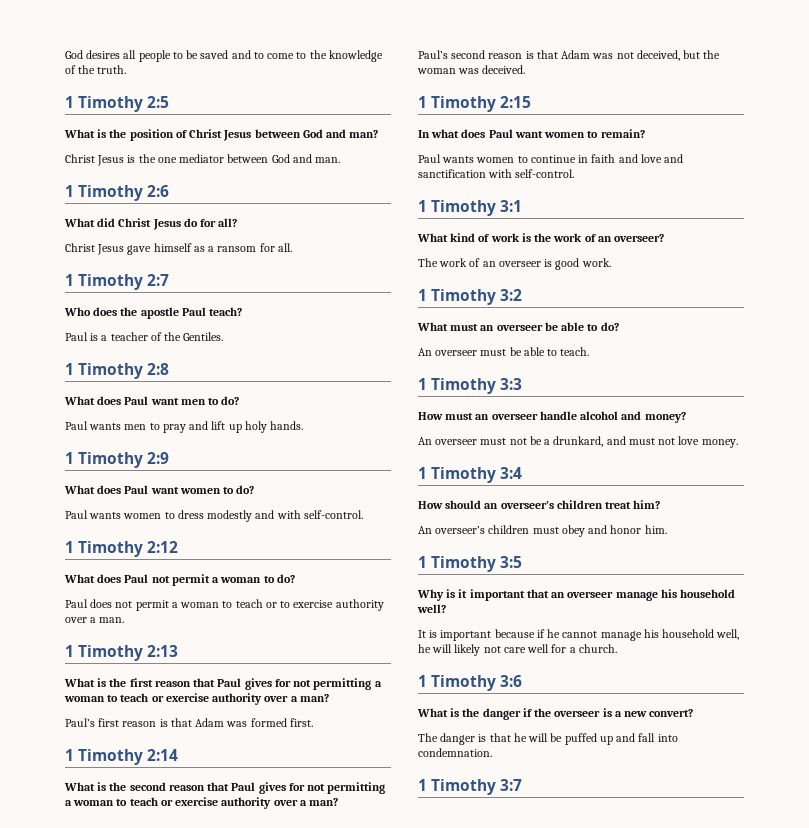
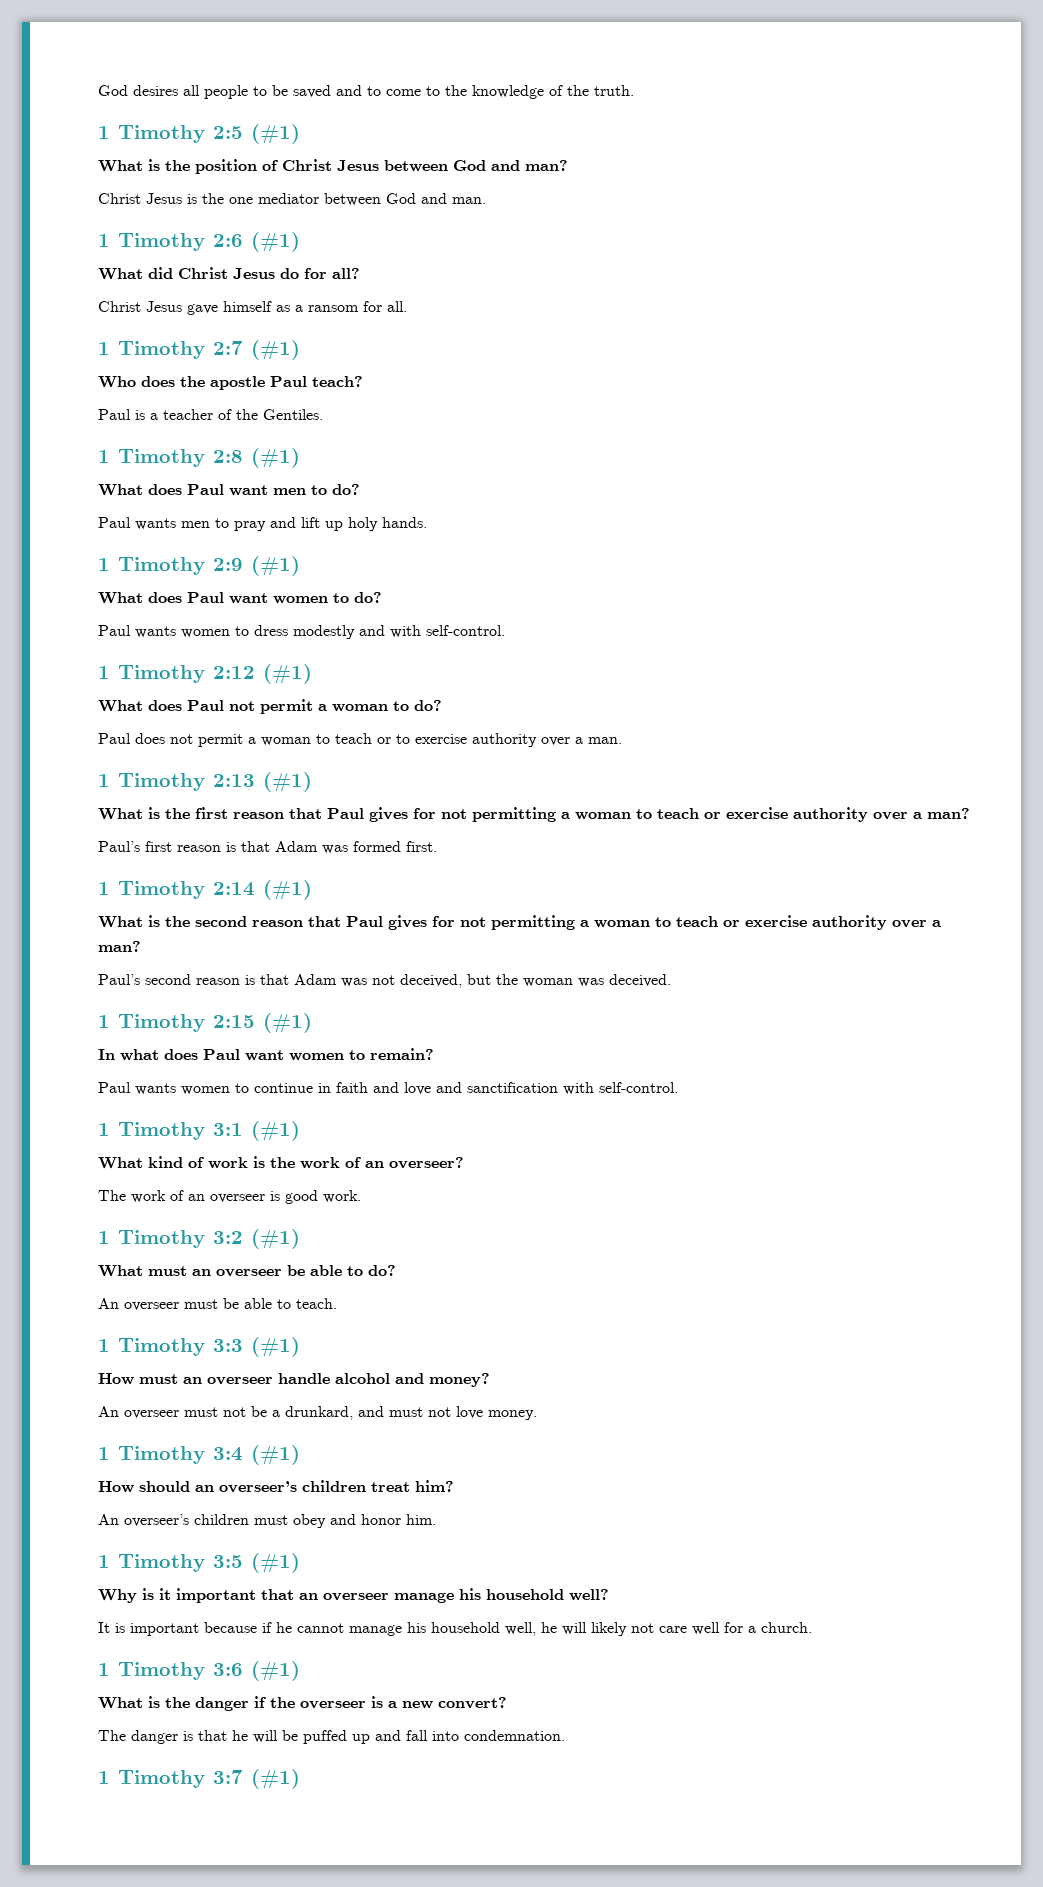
(170, 102) none -> [251,124,300,144] (#1)
(170, 191) none -> [251,232,300,252] (#1)
(170, 280) none -> [251,340,300,360] (#1)
(170, 369) none -> [251,448,300,468] (#1)
(170, 458) none -> [251,556,300,576] (#1)
(179, 547) none -> [263,664,312,684] (#1)
(179, 651) none -> [263,772,312,792] (#1)
(179, 755) none -> [263,880,312,900] (#1)
(532, 102) none -> [263,1013,312,1033] (#1)
(523, 206) none -> [251,1121,300,1141] (#1)
(523, 295) none -> [251,1229,300,1249] (#1)
(523, 384) none -> [251,1337,300,1357] (#1)
(523, 473) none -> [251,1445,300,1465] (#1)
(523, 562) none -> [251,1553,300,1573] (#1)
(523, 681) none -> [251,1661,300,1681] (#1)
(523, 785) none -> [251,1769,300,1789] (#1)

